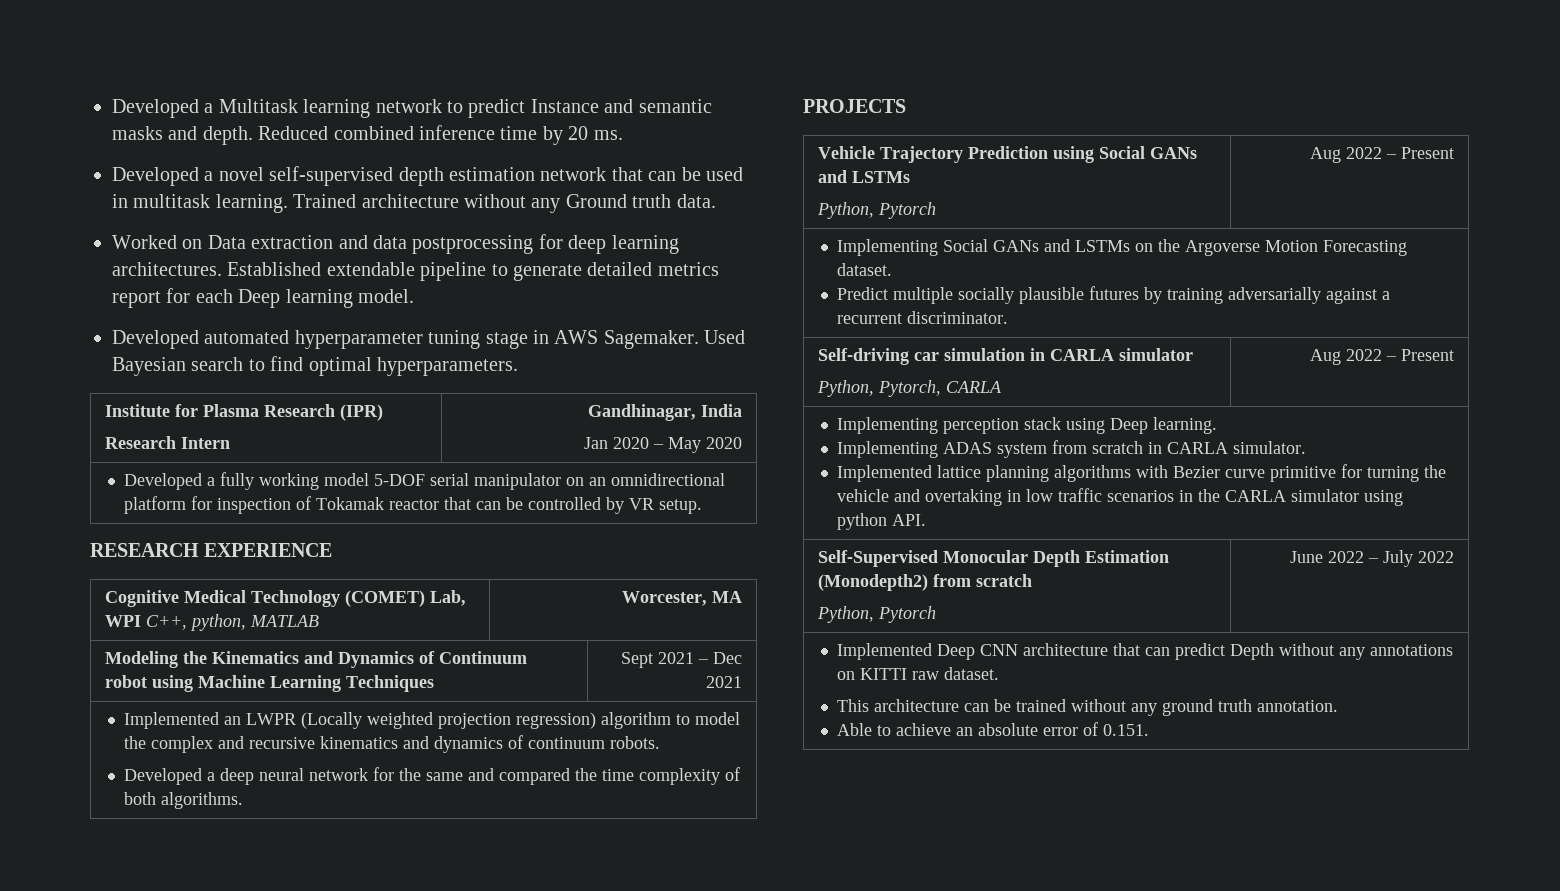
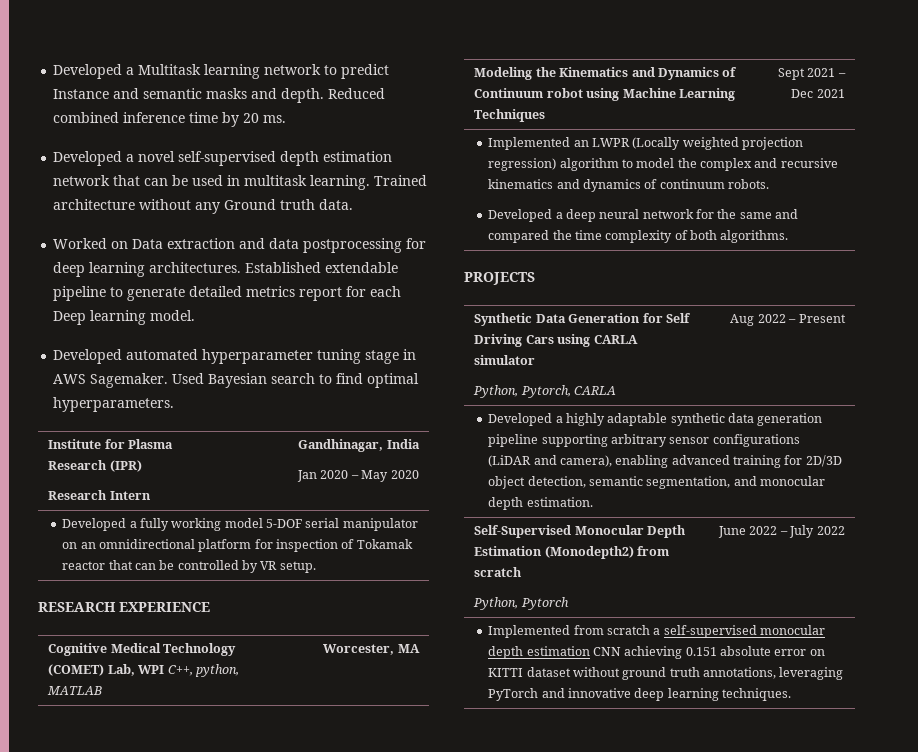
[817,146,1197,163] [817,170,910,183] [816,202,936,219] [1310,147,1455,163] [837,239,1408,256] [837,263,893,276] [837,286,1391,304] [837,311,1009,324] [817,348,1045,365] Vehicle Trajectory Prediction using Social GANs and LSTMs // Python, Pytorch | Aug 2022 – Present // Implementing Social GANs and LSTMs on the Argoverse Motion Forecasting dataset. // Predict multiple socially plausible futures by training adversarially against a recurrent discriminator. // Self-driving car simulation in -> [474,313,691,326] [474,334,591,347] Synthetic Data Generation for Self Driving Cars using
[837,417,1218,434] [837,440,1307,458] [837,464,1447,482] [837,488,1404,506] [837,513,927,530] Implementing perception stack using Deep learning. // Implementing ADAS system from scratch in CARLA simulator. // Implemented lattice planning algorithms with Bezier curve primitive for turning the vehicle and overtaking in low traffic scenarios in the CARLA simulator using python API. -> [488,413,823,426] [488,434,800,447] [488,455,842,468] [488,476,826,489] [488,497,593,510] Developed a highly adaptable synthetic data generation pipeline supporting arbitrary sensor configurations (LiDAR and camera), enabling advanced training for 2D/3D object detection, semantic segmentation, and monocular depth estimation.
[937,643,1454,660] [837,667,1000,680] [837,699,1339,716] [837,722,1150,736] Deep CNN architecture that can predict Depth without any annotations on KITTI raw dataset. // This architecture can be trained without any ground truth annotation. // Able to achieve an absolute error of 0.151. -> [573,625,826,638] [488,646,825,659] [488,667,844,680] [488,688,792,701] from scratch a self-supervised monocular depth estimation CNN achieving 0.151 absolute error on KITTI dataset without ground truth annotations, leveraging PyTorch and innovative deep learning techniques.

